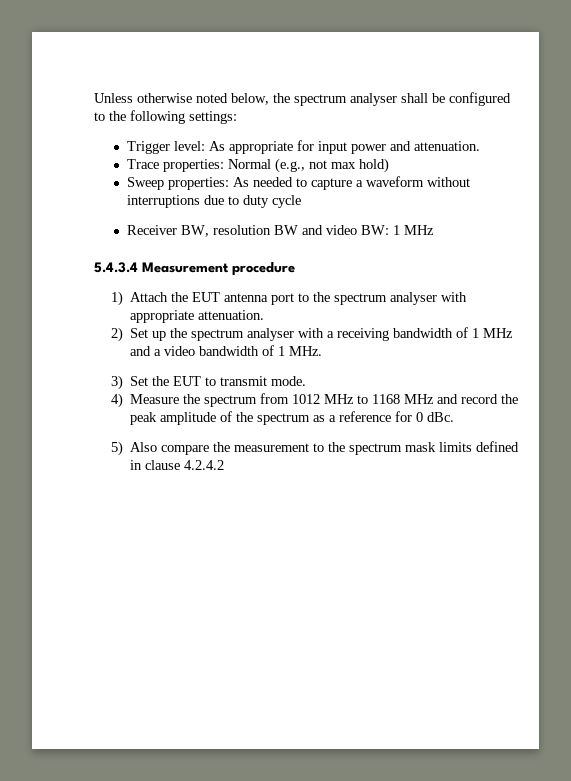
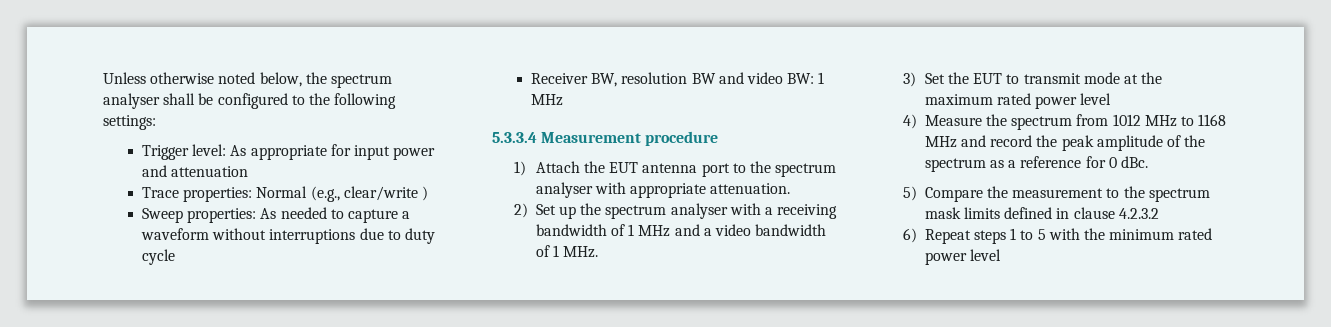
[413,141,480,151] attenuation. -> [171,166,249,177] attenuation
[308,158,389,173] not max hold) -> [343,186,428,201] clear/write )
[94,262,138,273] 5.4.3.4 -> [492,132,537,143] 5.3.3.4
[271,376,307,386] mode. -> [1083,72,1163,84] [924,93,1112,109] mode at the maximum rated power level
[130,442,210,455] Also compare -> [924,187,983,202] Compare
[184,460,225,470] 4.2.4.2 -> [1118,208,1159,219] [902,228,1213,244] [924,249,1002,265] 4.2.3.2 // 6) Repeat steps 1 to 5 with the minimum rated power level

